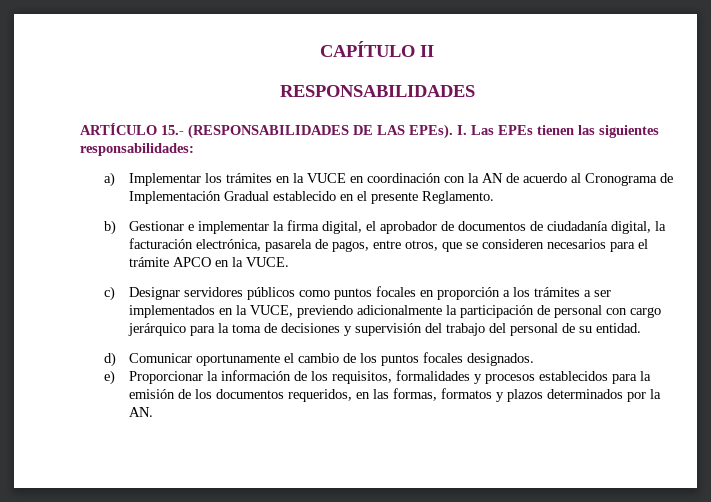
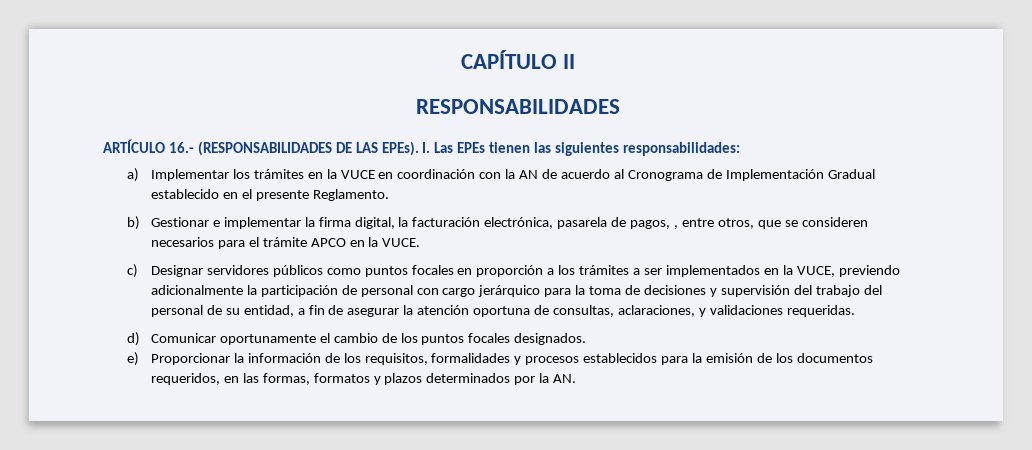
[161,125,184,135] 15.- -> [168,142,194,153] 16.-
[365,221,651,234] el aprobador de documentos de ciudadanía digital, -> (395, 223) none
(369, 246) none -> [673,225,678,229] ,
[595,323,641,333] entidad. -> [243,305,855,317] entidad, a fin de asegurar la atención oportuna de consultas, aclaraciones, y validaciones requeridas.

